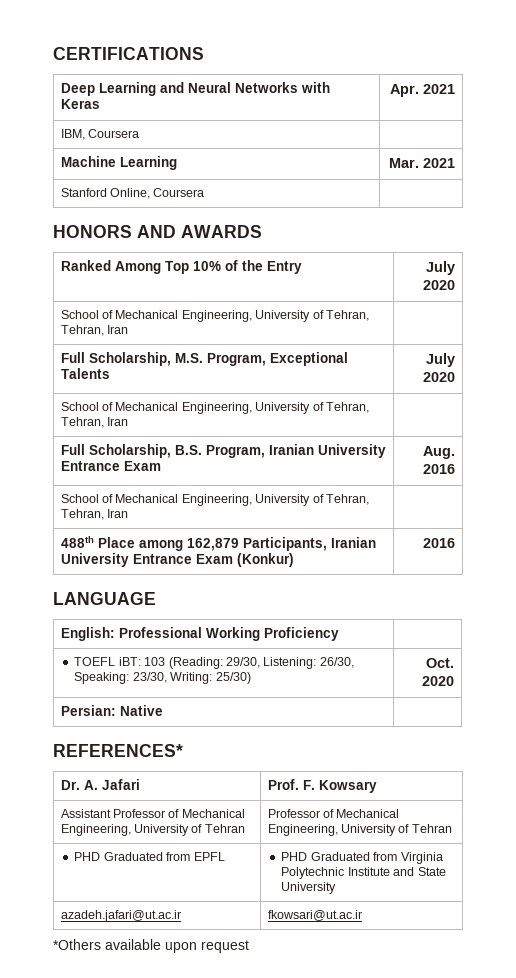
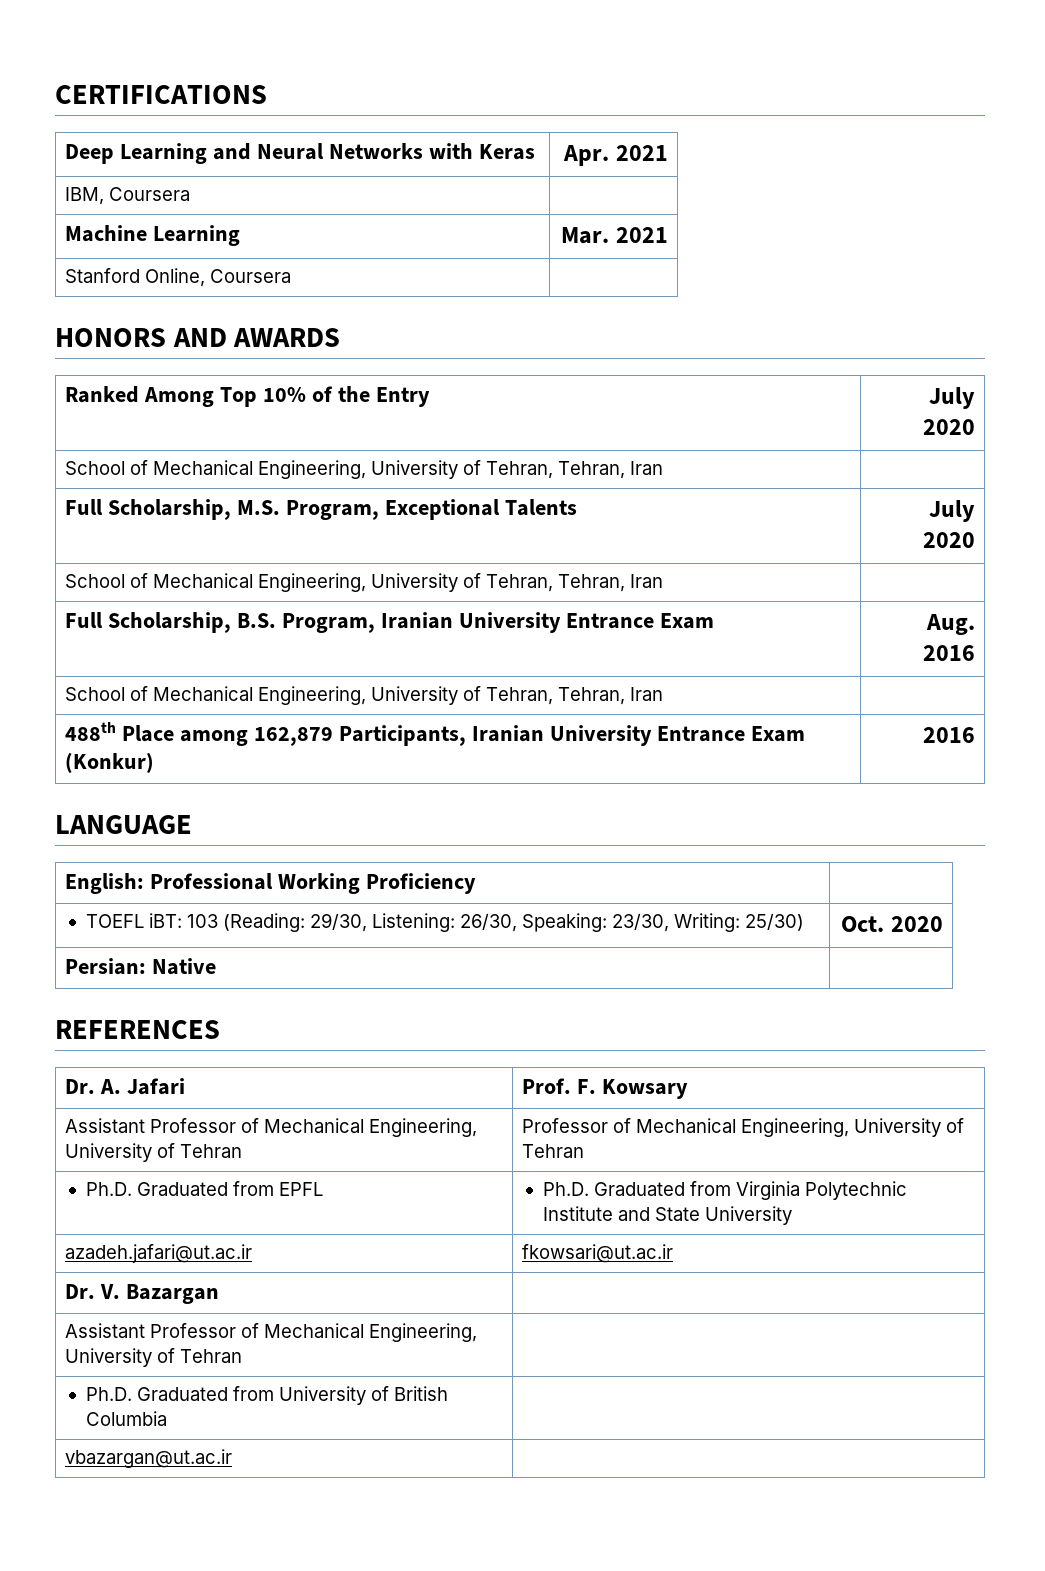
[53,744,183,757] REFERENCES* -> [55,1020,220,1039] REFERENCES
[74,852,101,861] PHD -> [85,1182,132,1196] Ph.D.
[281,852,308,861] PHD -> [542,1182,589,1196] Ph.D.
[53,939,249,953] // *Others available upon request -> [65,1284,220,1304] [65,1323,478,1342] [65,1348,243,1367] [85,1386,448,1405] [85,1411,167,1426] [65,1449,233,1468] // Dr. V. Bazargan | // Assistant Professor of Mechanical Engineering, University of Tehran | // Ph.D. Graduated from University of British Columbia | // vbazargan@ut.ac.ir |

